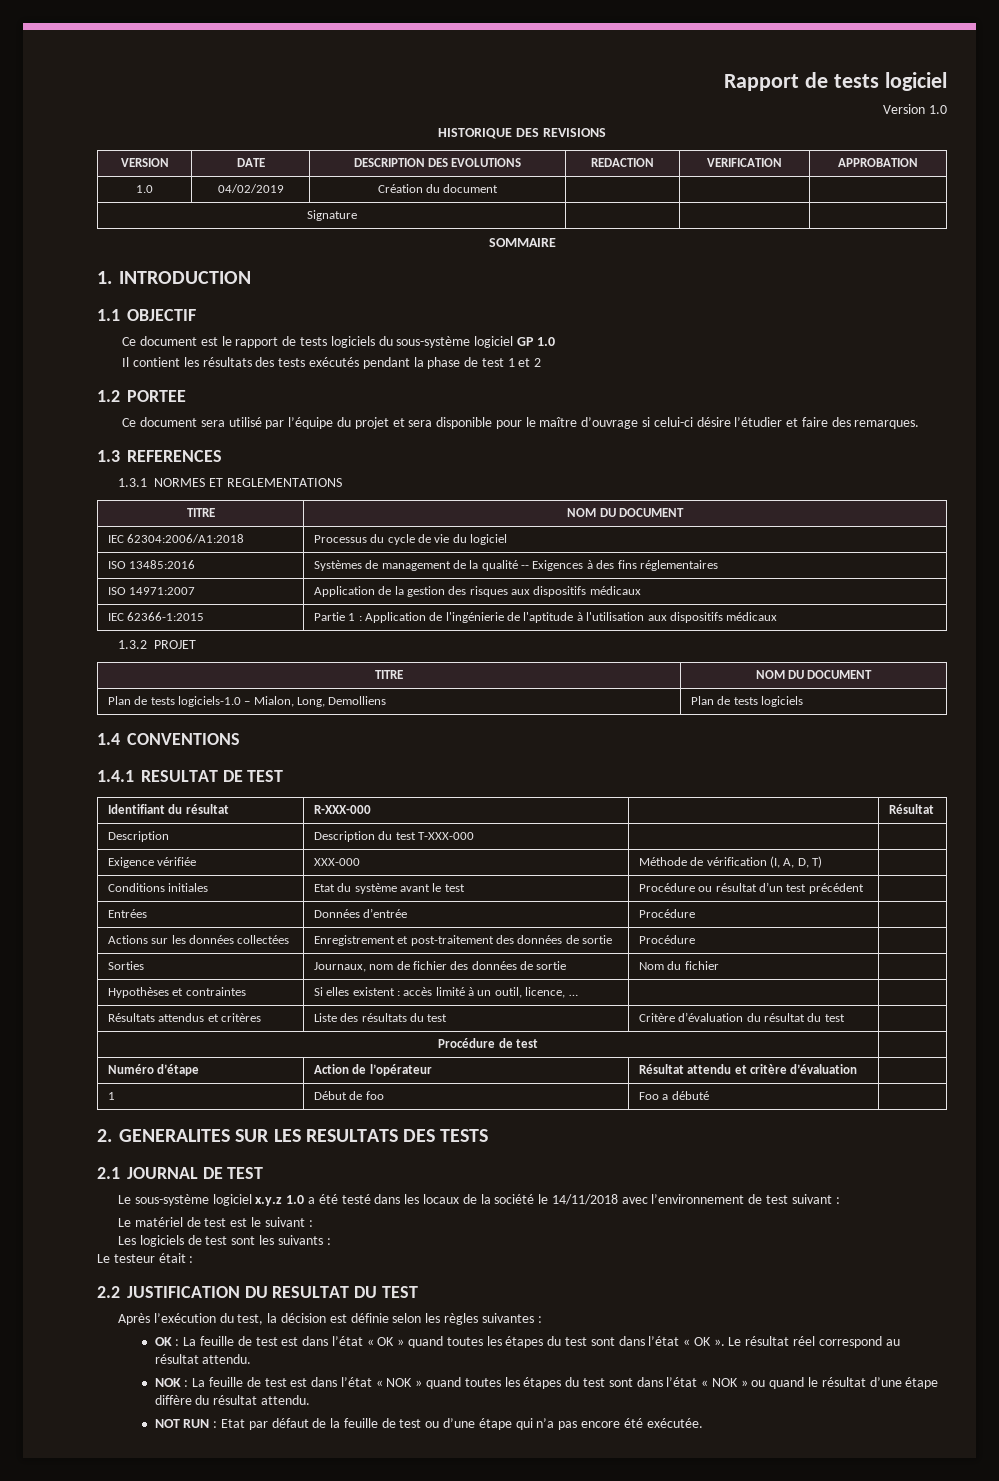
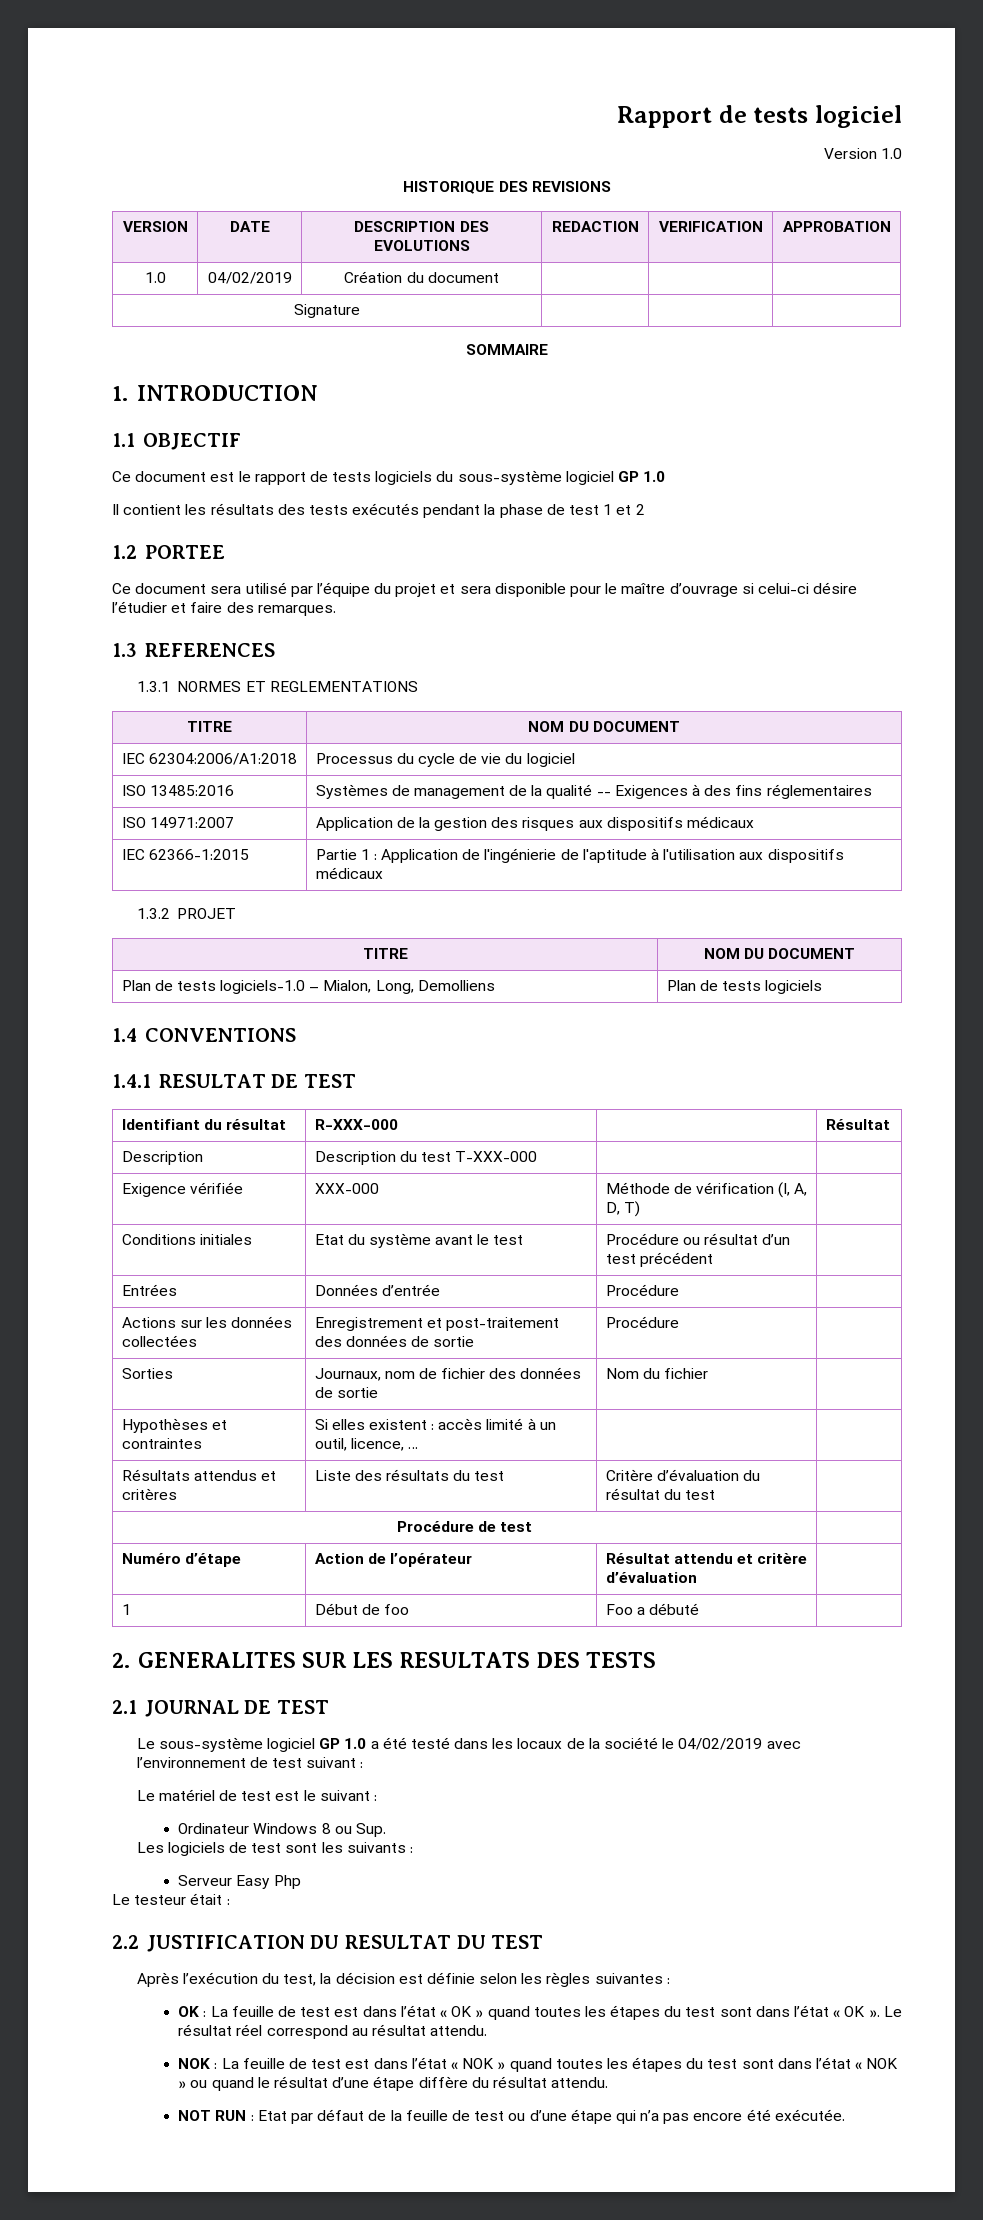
[255,1197,283,1206] x.y.z -> [319,1738,341,1749] GP
[551,1194,618,1205] 14/11/2018 -> [678,1738,763,1750] 04/02/2019
(313, 1223) none -> [178,1823,387,1837] // Ordinateur Windows 8 ou Sup.
(331, 1241) none -> [178,1875,301,1889] // Serveur Easy Php

